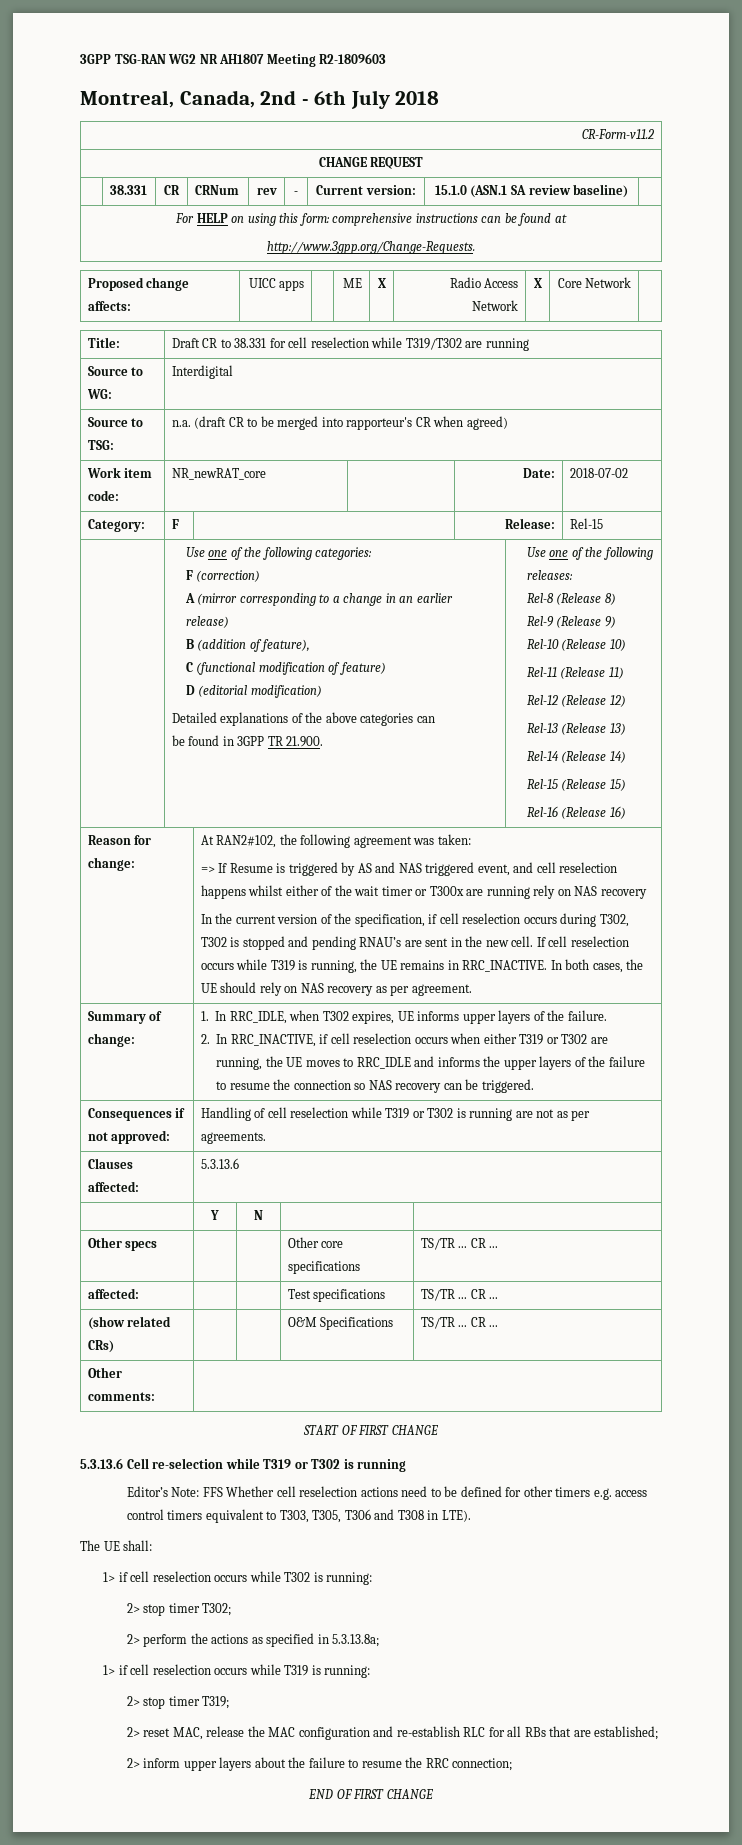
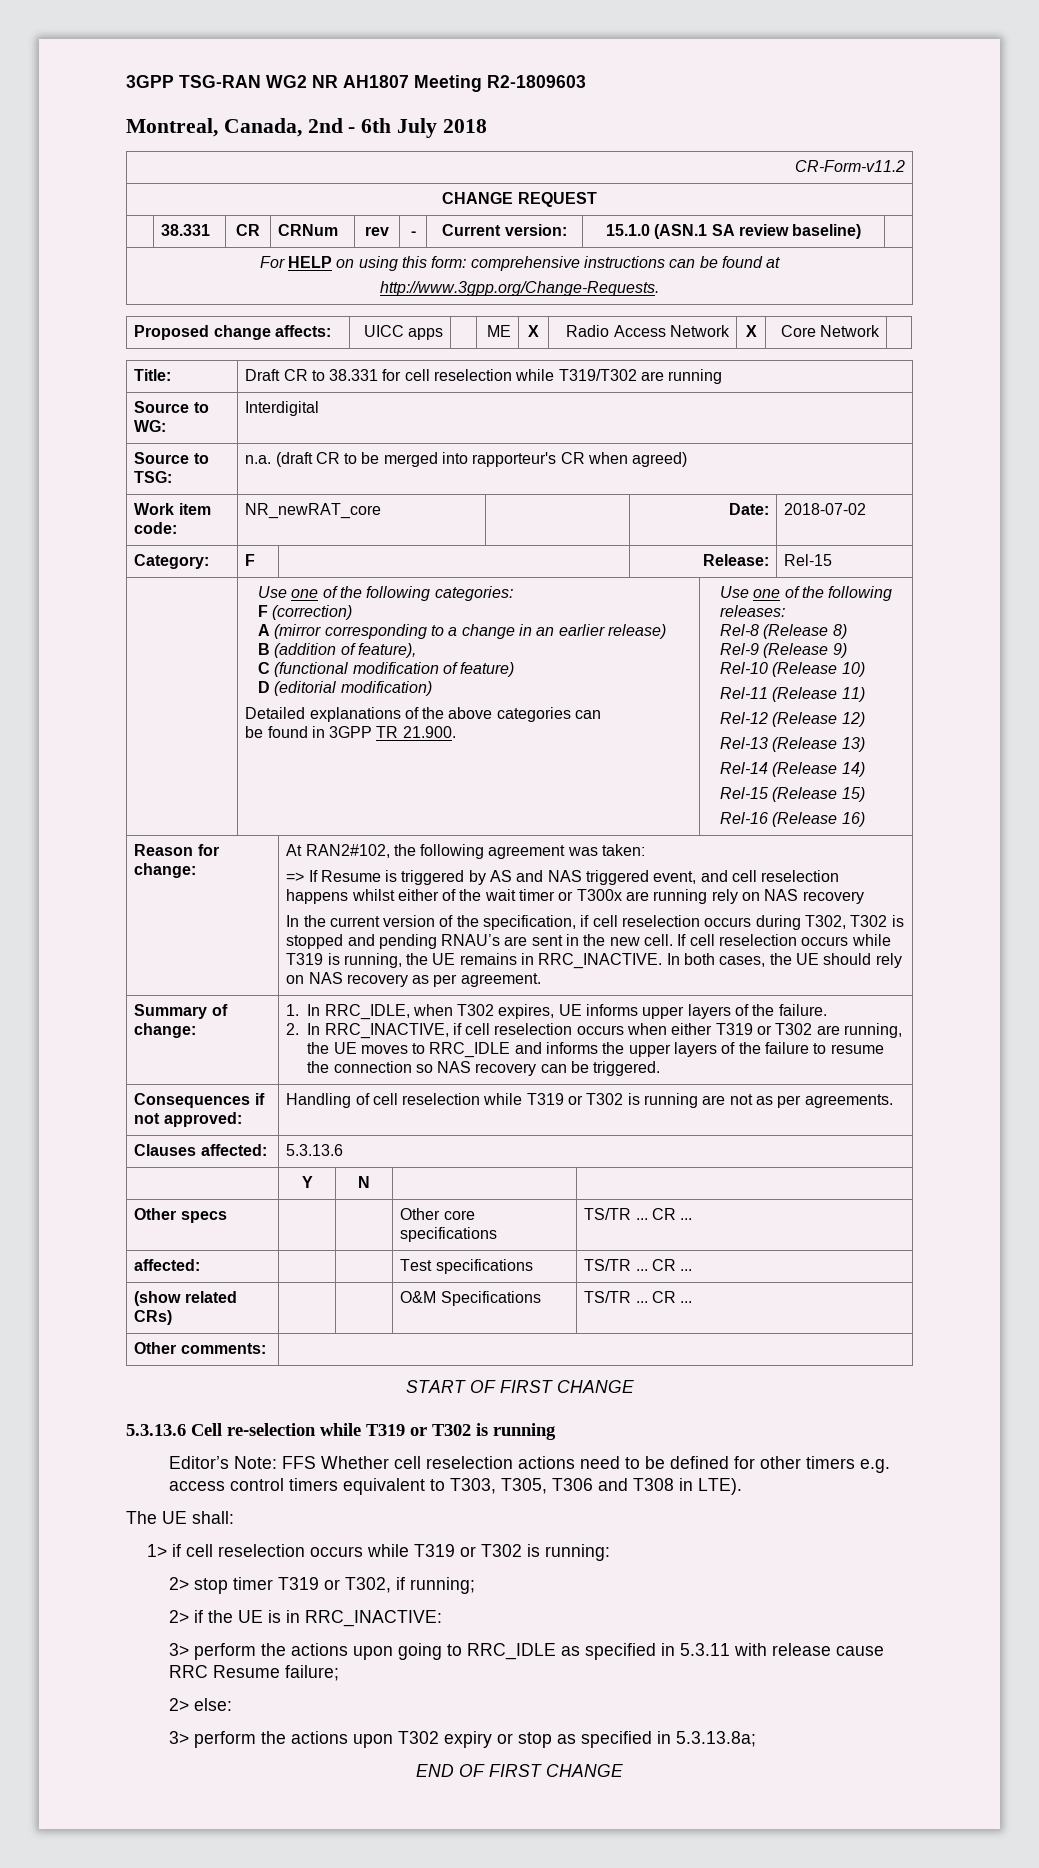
(281, 1576) none -> [414,1544,477,1557] T319 or
[202,1603,232,1616] [126,1633,380,1647] [103,1664,371,1678] [126,1696,230,1709] [126,1726,659,1740] [126,1757,513,1771] T302; // 2> perform the actions as specified in 5.3.13.8a; // 1> if cell reselection occurs while T319 is running: // 2> stop timer T319; // 2> reset MAC, release the MAC configuration and re-establish RLC for all RBs that are established; // 2> inform upper layers about the failure to resume the RRC connection; -> [277,1577,475,1594] [168,1610,442,1627] [168,1643,884,1660] [168,1665,339,1681] [168,1698,232,1711] [168,1731,756,1748] T319 or T302, if running; // 2> if the UE is in RRC_INACTIVE: // 3> perform the actions upon going to RRC_IDLE as specified in 5.3.11 with release cause RRC Resume failure; // 2> else: // 3> perform the actions upon T302 expiry or stop as specified in 5.3.13.8a;

